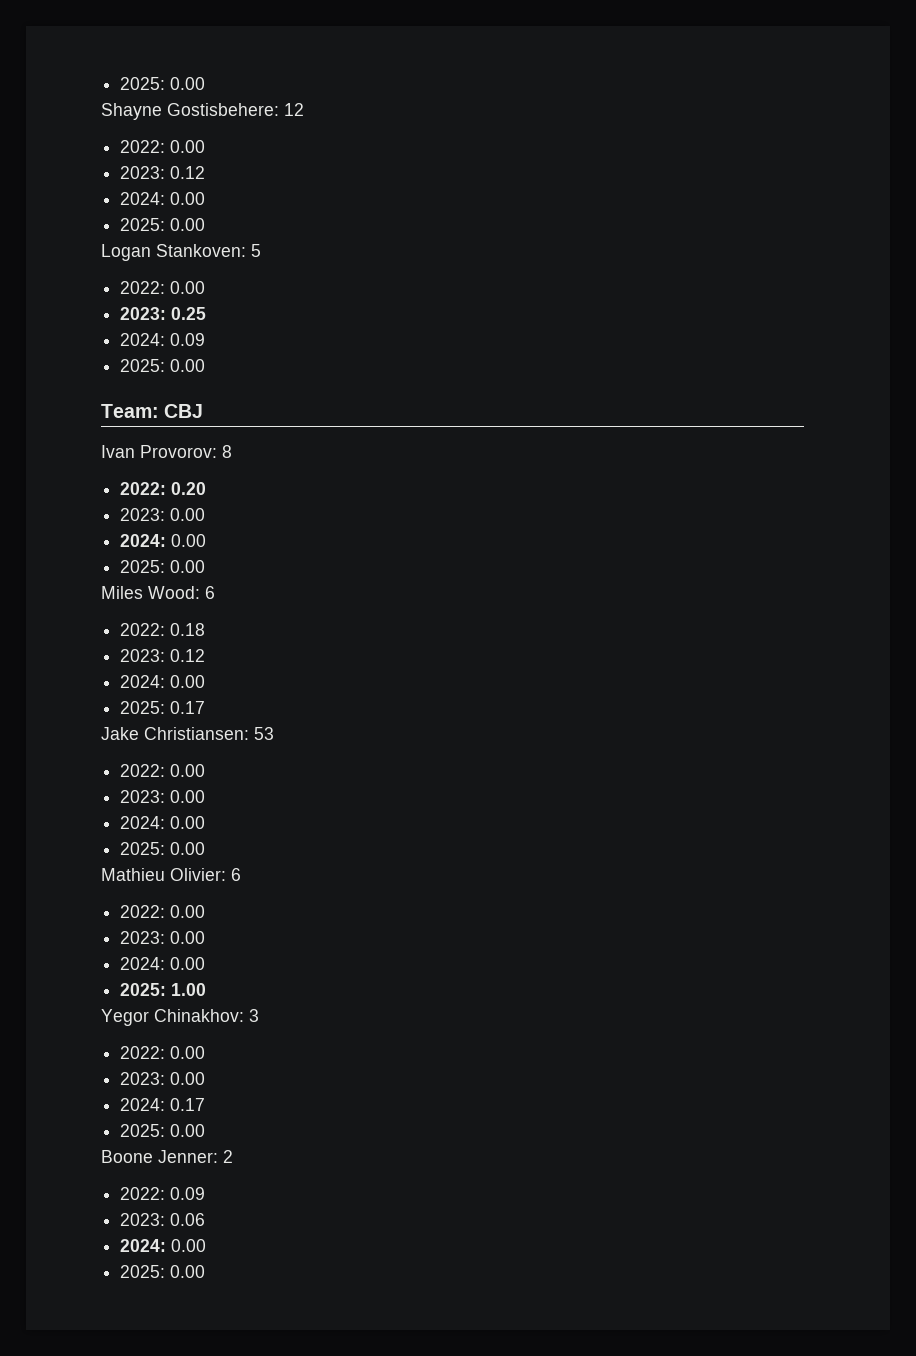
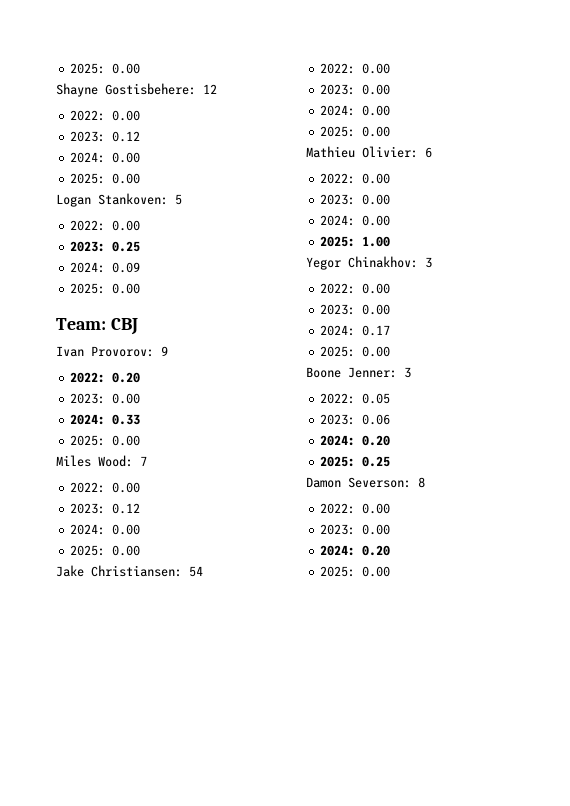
[222,445,232,458] 8 -> [161,346,168,356] 9
[171,534,207,547] 0.00 -> [112,414,141,425] 0.33
[205,586,215,599] [120,623,206,636] [120,649,206,662] [120,675,206,688] [120,701,206,714] 6 // 2022: 0.18 // 2023: 0.12 // 2024: 0.00 // 2025: 0.17 -> [140,456,147,466] [70,482,141,493] [70,503,141,514] [70,524,141,535] [70,545,141,556] 7 // 2022: 0.00 // 2023: 0.12 // 2024: 0.00 // 2025: 0.00
[254,727,274,740] 53 -> [189,566,203,577] 54
[223,1150,233,1163] [120,1187,206,1200] 2 // 2022: 0.09 -> [404,367,411,378] [320,393,391,404] 3 // 2022: 0.05
[171,1239,207,1252] 0.00 -> [362,435,391,446] [320,456,391,467] [306,477,425,488] [320,503,391,514] [320,524,391,535] [320,545,391,556] 0.20 // 2025: 0.25 // Damon Severson: 8 // 2022: 0.00 // 2023: 0.00 // 2024: 0.20

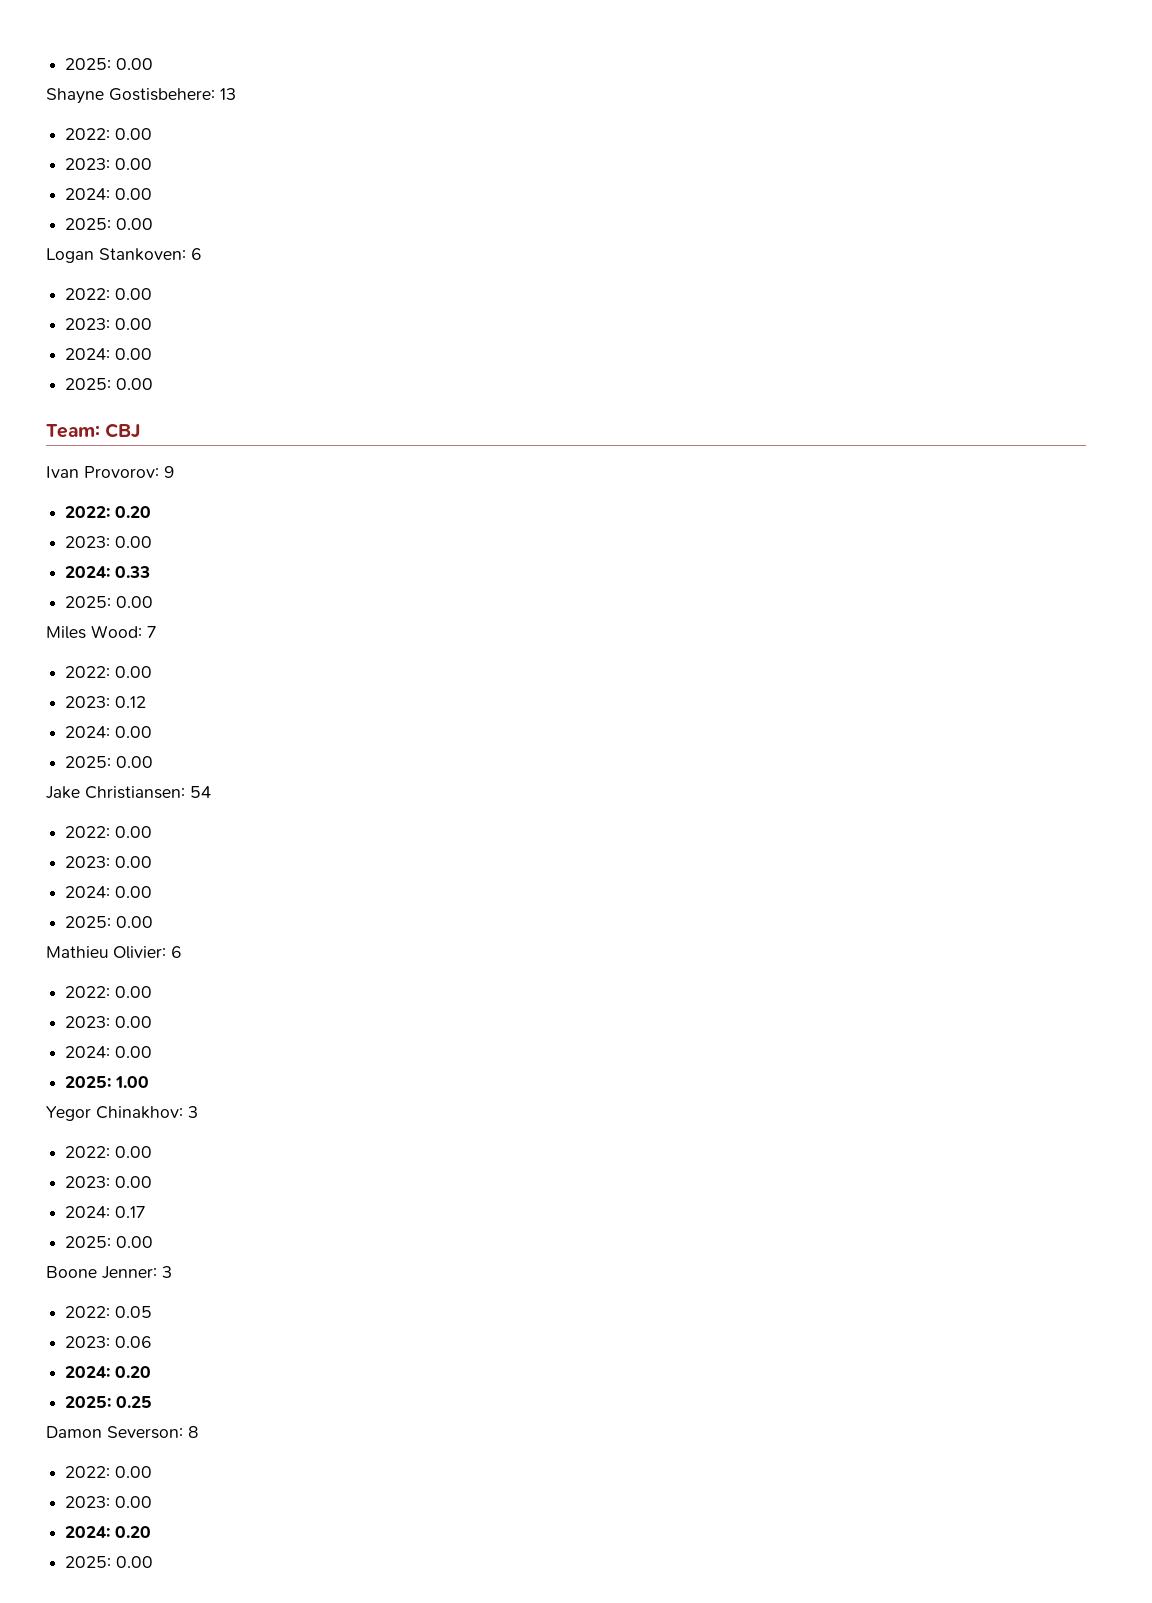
[203,84,217,94] [70,110,141,121] [70,131,141,142] 12 // 2022: 0.00 // 2023: 0.12 -> [220,88,236,100] [65,128,153,140] [65,158,153,170] 13 // 2022: 0.00 // 2023: 0.00
[175,194,182,205] [70,220,141,231] [70,241,141,252] [70,262,141,273] 5 // 2022: 0.00 // 2023: 0.25 // 2024: 0.09 -> [191,248,202,260] [65,288,153,300] [65,318,153,330] [65,348,153,360] 6 // 2022: 0.00 // 2023: 0.00 // 2024: 0.00

